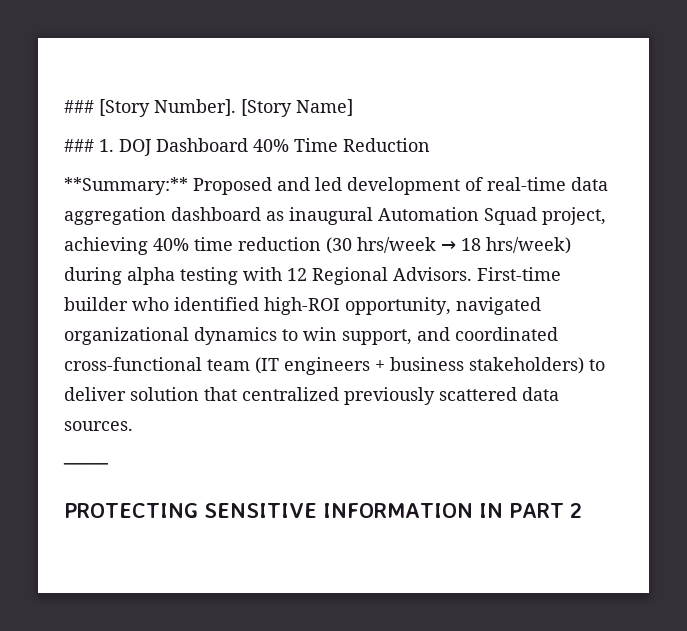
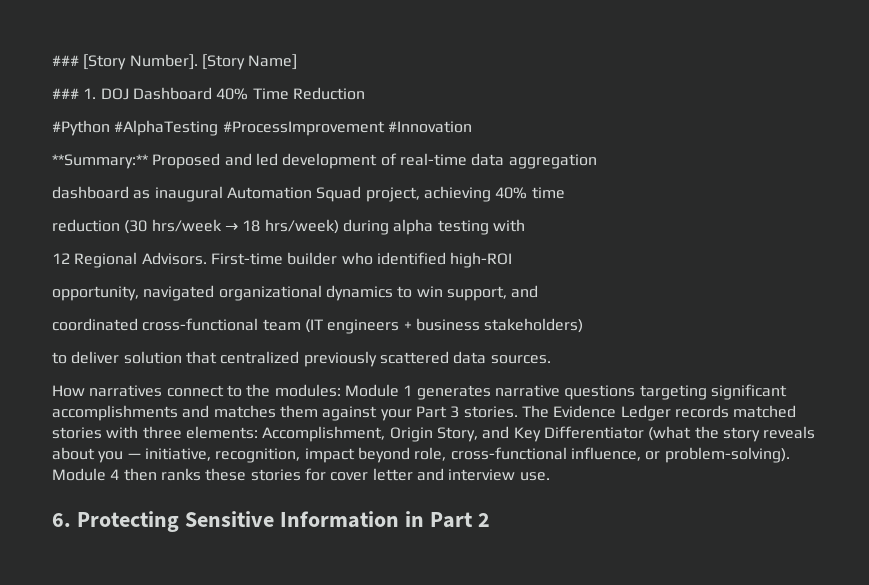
(430, 145) none -> [52,120,472,136] // #Python #AlphaTesting #ProcessImprovement #Innovation
(166, 216) none -> (597, 161) //
(233, 244) none -> (565, 193) //
(282, 274) none -> (525, 225) //
(340, 306) none -> (513, 260) //
(450, 334) none -> (539, 291) //
(584, 365) none -> (584, 325) //
[63,463,109,470] [64,503,564,518] ──── // PROTECTING SENSITIVE INFORMATION IN PART -> [52,384,787,400] [52,405,797,421] [52,426,816,442] [52,447,790,463] [52,468,550,481] [52,511,473,532] How narratives connect to the modules: Module 1 generates narrative questions targeting significant accomplishments and matches them against your Part 3 stories. The Evidence Ledger records matched stories with three elements: Accomplishment, Origin Story, and Key Differentiator (what the story reveals about you — initiative, recognition, impact beyond role, cross-functional influence, or problem-solving). Module 4 then ranks these stories for cover letter and interview use. // 6. Protecting Sensitive Information in Part

